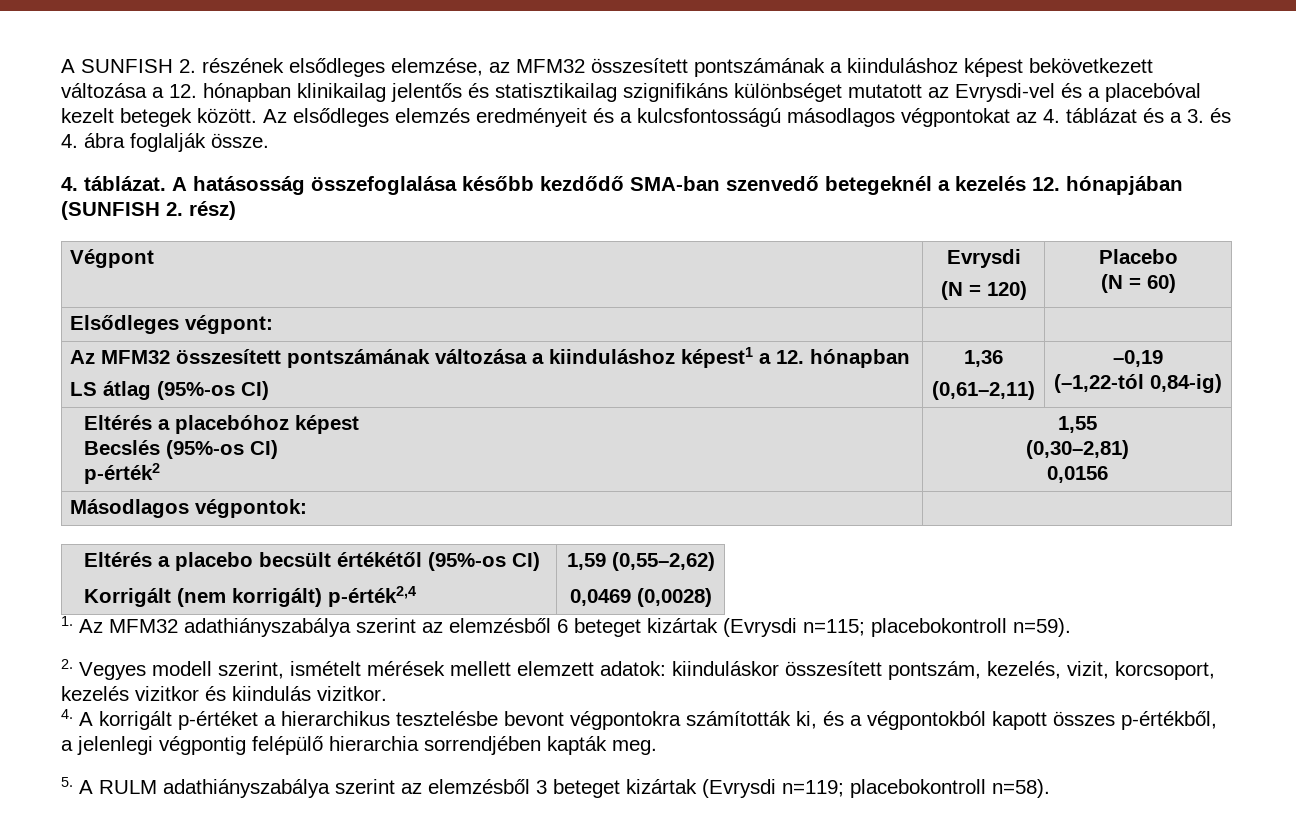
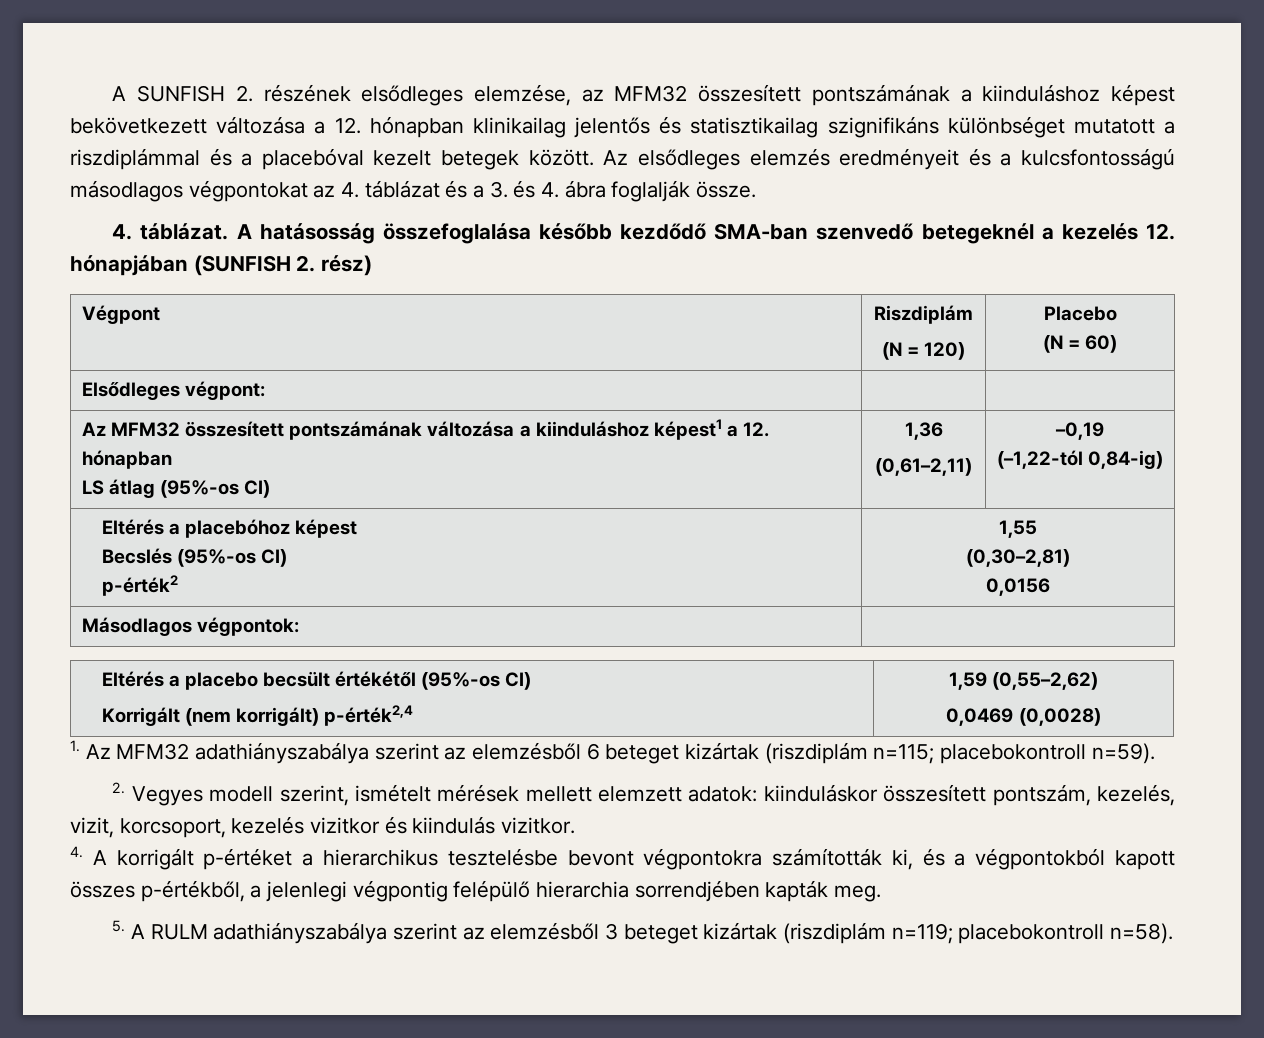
[928,83,1055,102] az Evrysdi-vel -> [1163,121,1175,134] [70,148,200,170] a riszdiplámmal
[946,249,1021,268] Evrysdi -> [874,305,973,324] Riszdiplám
[723,618,797,637] (Evrysdi -> [764,742,868,764] (riszdiplám
[702,779,776,798] (Evrysdi -> [783,922,887,944] (riszdiplám

